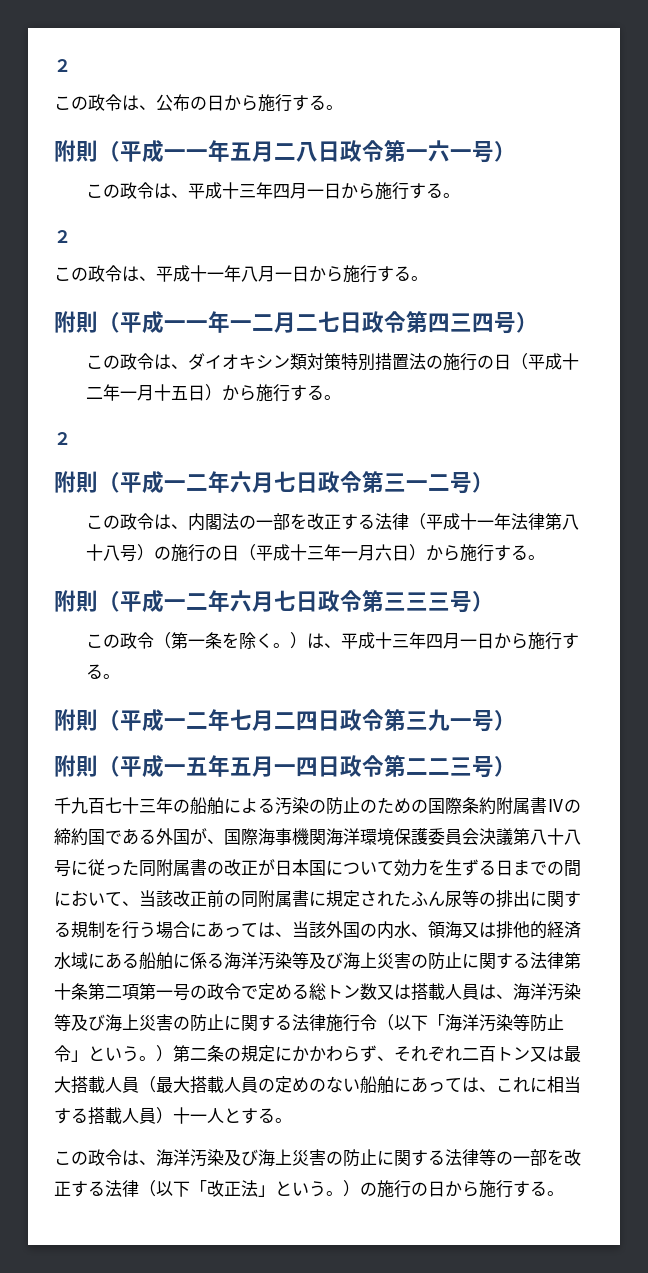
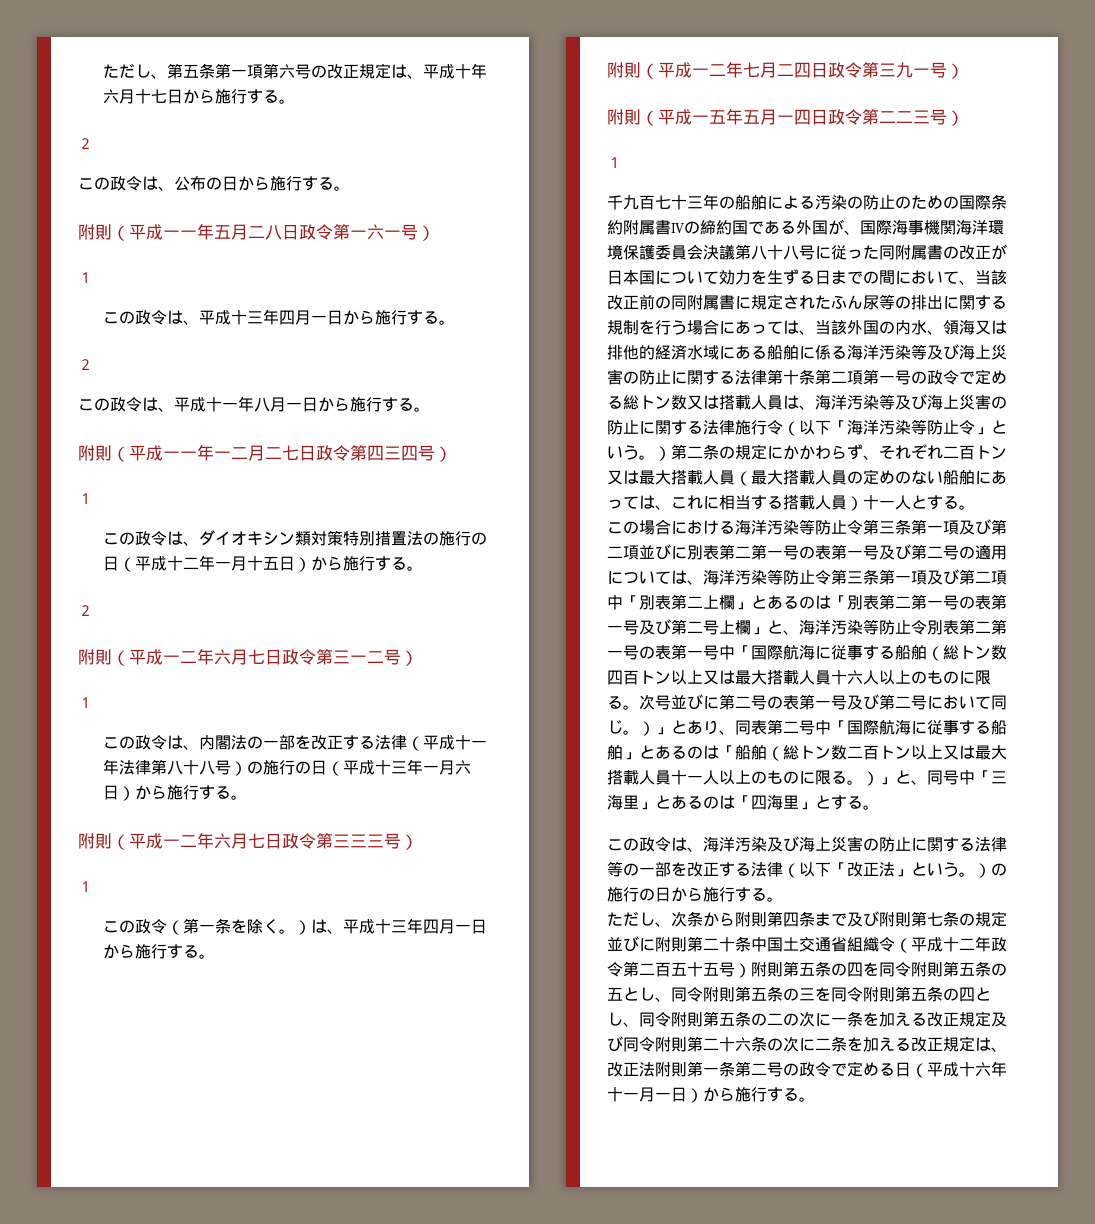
(54, 65) none -> [102,63,487,79] [102,89,295,104] ただし、第五条第一項第六号の改正規定は、平成十年六月十七日から施行する。 //
(516, 151) none -> [78,272,93,283] // １
(538, 322) none -> [78,493,93,504] // １
(494, 482) none -> [78,697,93,708] // １
(494, 601) none -> [78,881,93,892] // １
(516, 766) none -> [607,157,622,168] // １
(292, 1120) none -> [607,519,1007,535] [607,544,1007,560] [607,569,1007,585] [607,594,1007,610] [607,619,1007,635] [607,644,1007,661] [607,670,991,685] [607,694,1007,710] [607,719,1007,736] [607,744,1007,761] [607,770,1007,786] [607,795,879,810] // この場合における海洋汚染等防止令第三条第一項及び第二項並びに別表第二第一号の表第一号及び第二号の適用については、海洋汚染等防止令第三条第一項及び第二項中「別表第二上欄」とあるのは「別表第二第一号の表第一号及び第二号上欄」と、海洋汚染等防止令別表第二第一号の表第一号中「国際航海に従事する船舶（総トン数四百トン以上又は最大搭載人員十六人以上のものに限る。次号並びに第二号の表第一号及び第二号において同じ。）」とあり、同表第二号中「国際航海に従事する船舶」とあるのは「船舶（総トン数二百トン以上又は最大搭載人員十一人以上のものに限る。）」と、同号中「三海里」とあるのは「四海里」とする。
(564, 1193) none -> [607,911,1007,927] [607,936,1007,953] [607,961,1007,978] [607,986,991,1002] [607,1011,1007,1027] [607,1036,1007,1052] [607,1061,1007,1078] [607,1087,815,1103] // ただし、次条から附則第四条まで及び附則第七条の規定並びに附則第二十条中国土交通省組織令（平成十二年政令第二百五十五号）附則第五条の四を同令附則第五条の五とし、同令附則第五条の三を同令附則第五条の四とし、同令附則第五条の二の次に一条を加える改正規定及び同令附則第二十六条の次に二条を加える改正規定は、改正法附則第一条第二号の政令で定める日（平成十六年十一月一日）から施行する。

